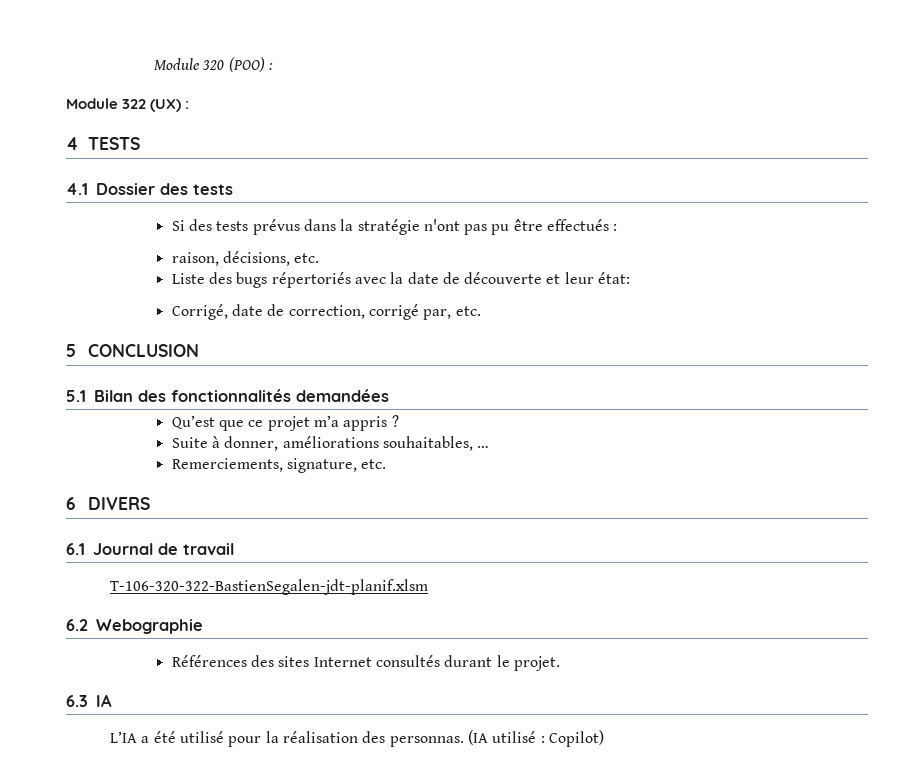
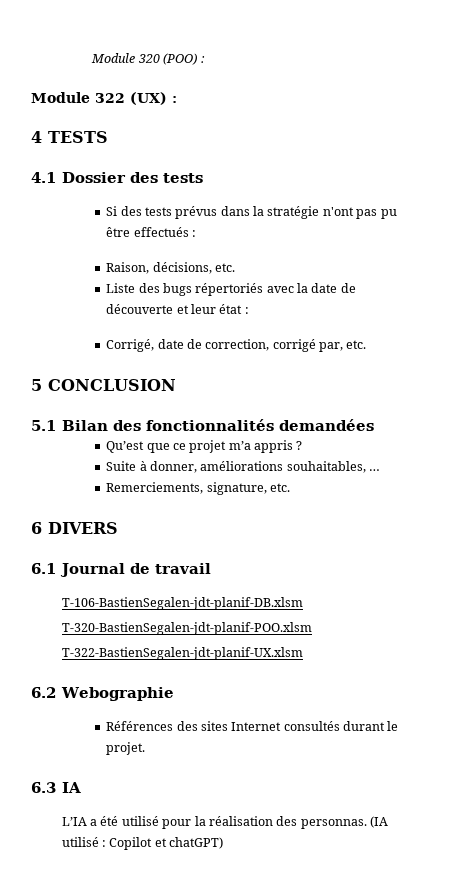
[171,252,219,266] raison, -> [106,262,150,274] Raison,
[598,272,631,284] état: -> [219,304,249,314] état :
[109,579,428,595] T-106-320-322-BastienSegalen-jdt-planif.xlsm -> [61,597,303,610] [61,622,312,635] [61,647,303,660] T-106-BastienSegalen-jdt-planif-DB.xlsm // T-320-BastienSegalen-jdt-planif-POO.xlsm // T-322-BastienSegalen-jdt-planif-UX.xlsm
[548,730,604,747] Copilot) -> [109,837,224,850] Copilot et chatGPT)

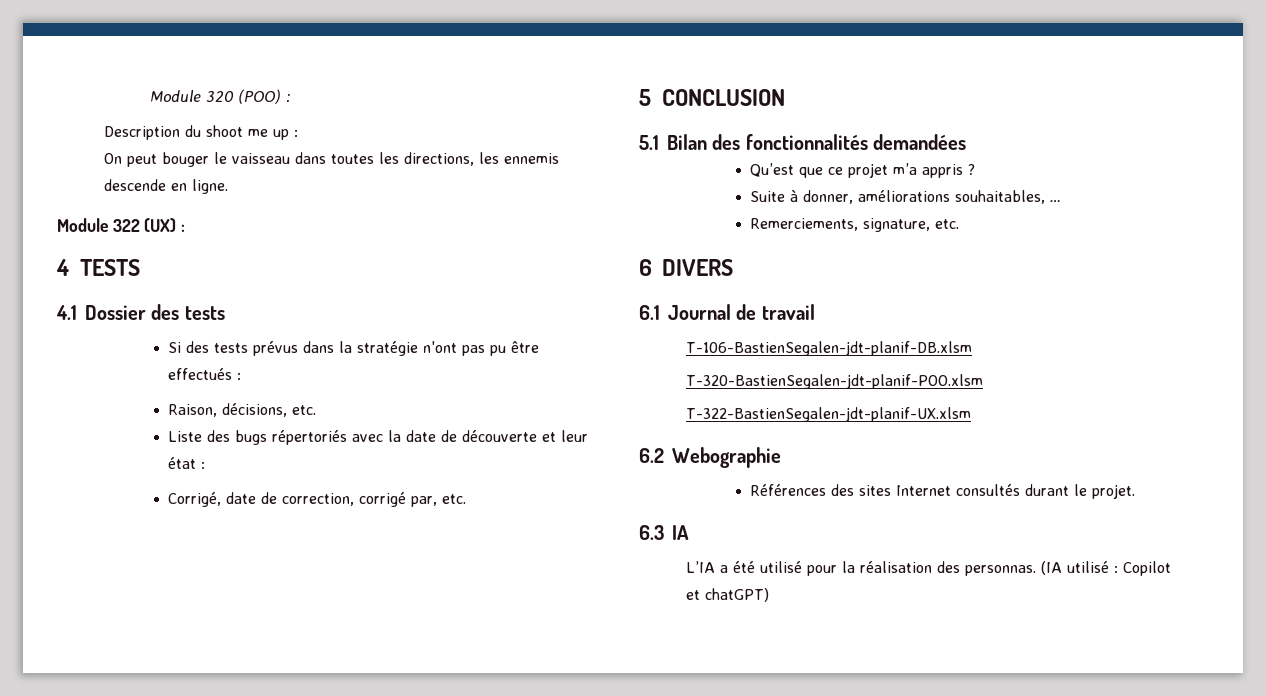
(205, 59) none -> [103,125,298,140] [103,152,559,167] [103,179,228,194] // Description du shoot me up : // On peut bouger le vaisseau dans toutes les directions, les ennemis descende en ligne.

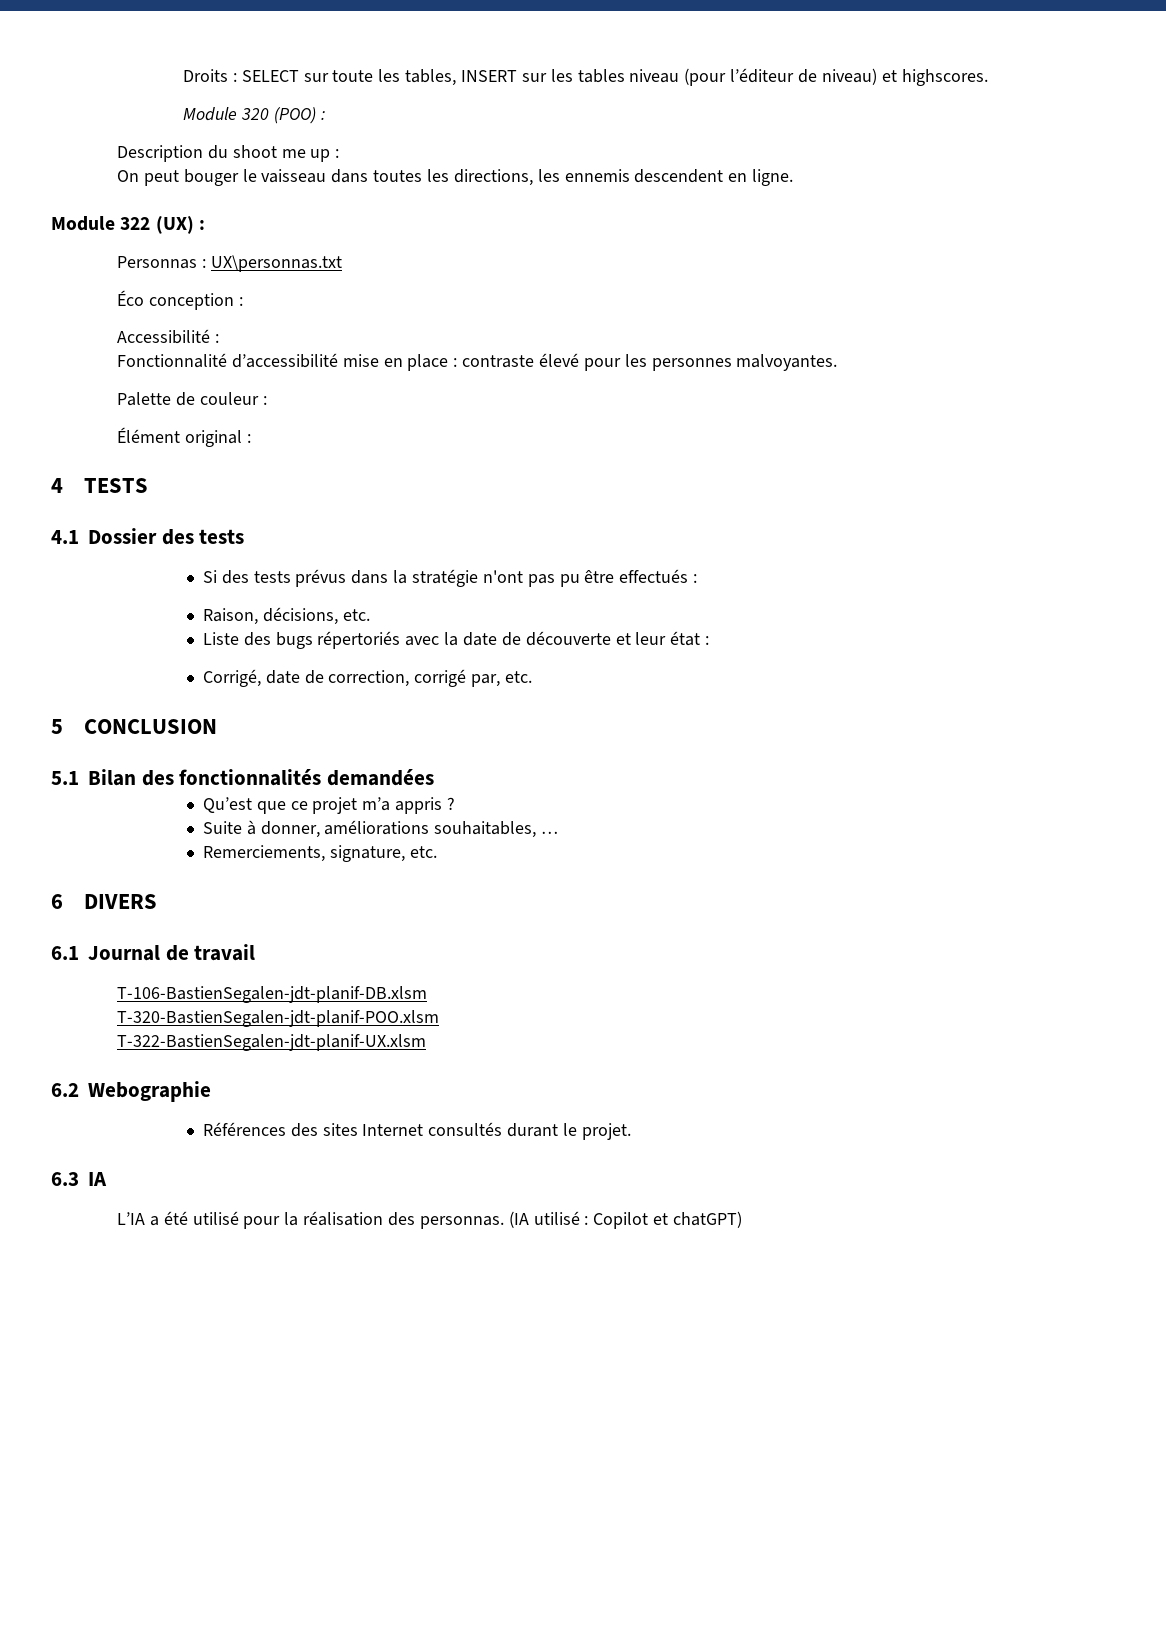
(150, 96) none -> [183,68,988,86] Droits : SELECT sur toute les tables, INSERT sur les tables niveau (pour l’éditeur de niveau) et highscores. //
[103,179,166,191] descende -> [634,169,724,183] descendent
(186, 228) none -> [117,255,342,272] [117,290,243,310] [117,329,219,344] [117,353,838,371] [117,392,267,406] [117,427,251,447] // Personnas : UX\personnas.txt // Éco conception : // Accessibilité : // Fonctionnalité d’accessibilité mise en place : contraste élevé pour les personnes malvoyantes. // Palette de couleur : // Élément original :

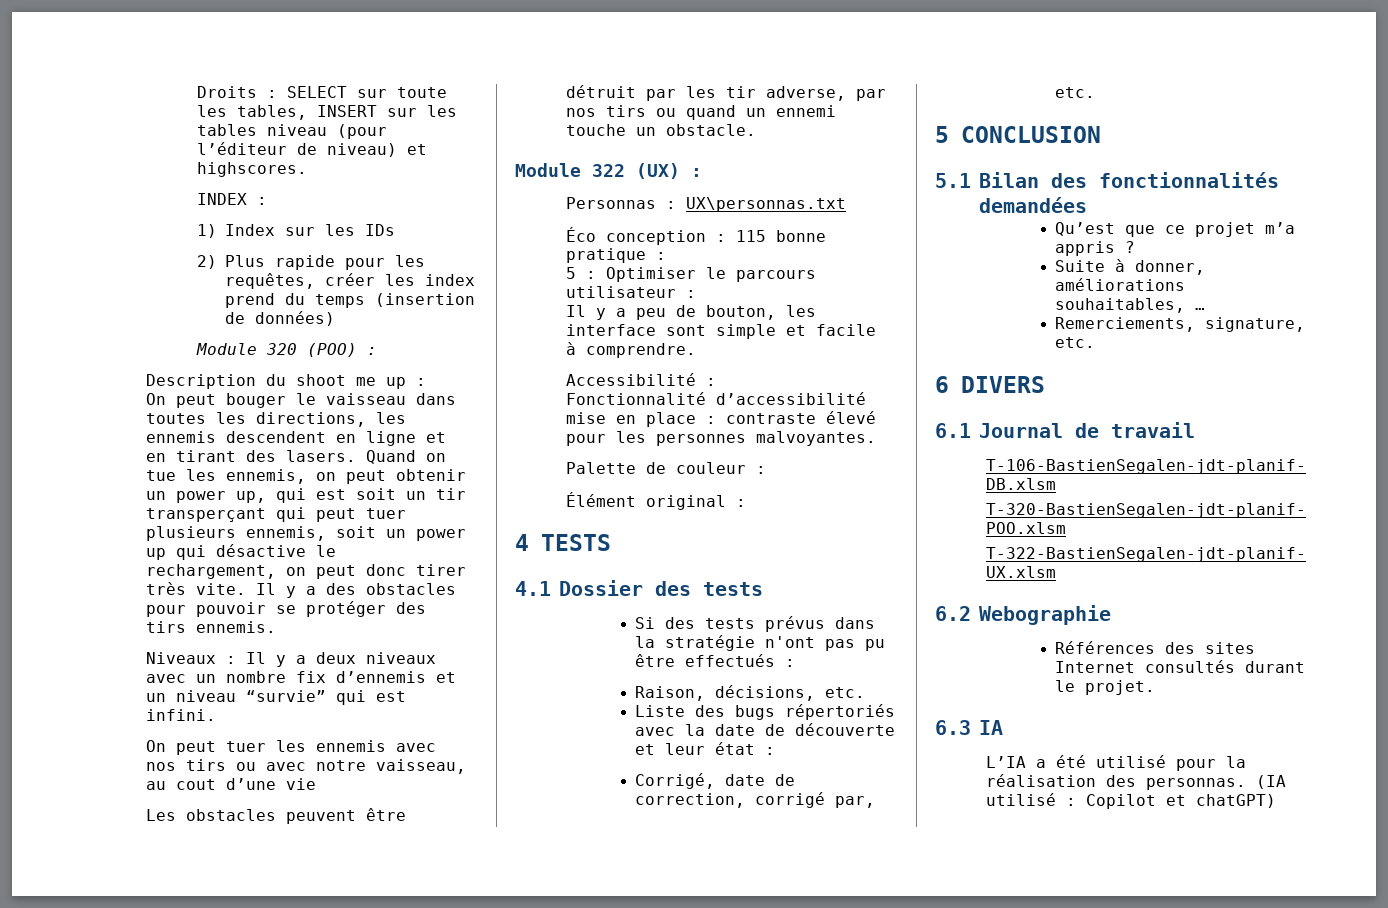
(988, 77) none -> [197,193,268,205] [197,224,396,238] [197,255,426,270] [225,273,476,289] [225,293,476,308] [225,311,336,326] // INDEX : // 1) Index sur les IDs // 2) Plus rapide pour les requêtes, créer les index prend du temps (insertion de données)
[752,169,794,186] ligne. -> [366,431,447,446] [146,450,447,464] [146,469,467,484] [146,488,467,503] [146,507,407,522] [146,526,467,541] [146,544,337,560] [146,564,467,579] [146,582,457,598] [146,601,427,617] [146,621,277,633] [146,652,437,667] [146,671,457,683] [146,690,407,705] [146,709,217,721] [146,740,437,755] [146,759,467,774] [146,778,317,790] [146,808,407,824] [566,85,887,101] [566,105,837,120] [566,124,757,136] ligne et en tirant des lasers. Quand on tue les ennemis, on peut obtenir un power up, qui est soit un tir transperçant qui peut tuer plusieurs ennemis, soit un power up qui désactive le rechargement, on peut donc tirer très vite. Il y a des obstacles pour pouvoir se protéger des tirs ennemis. // Niveaux : Il y a deux niveaux avec un nombre fix d’ennemis et un niveau “survie” qui est infini. // On peut tuer les ennemis avec nos tirs ou avec notre vaisseau, au cout d’une vie // Les obstacles peuvent être détruit par les tir adverse, par nos tirs ou quand un ennemi touche un obstacle.
(243, 301) none -> [736,230,827,242] [566,248,667,263] [566,267,817,282] [566,286,697,298] [566,305,817,320] [566,324,877,339] [566,342,697,358] 115 bonne pratique : // 5 : Optimiser le parcours utilisateur : // Il y a peu de bouton, les interface sont simple et facile à comprendre.

